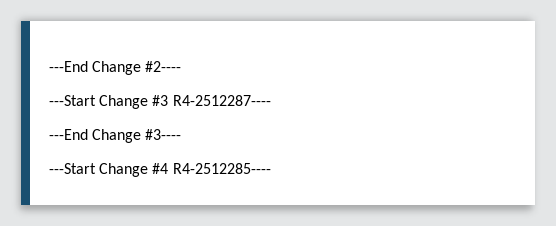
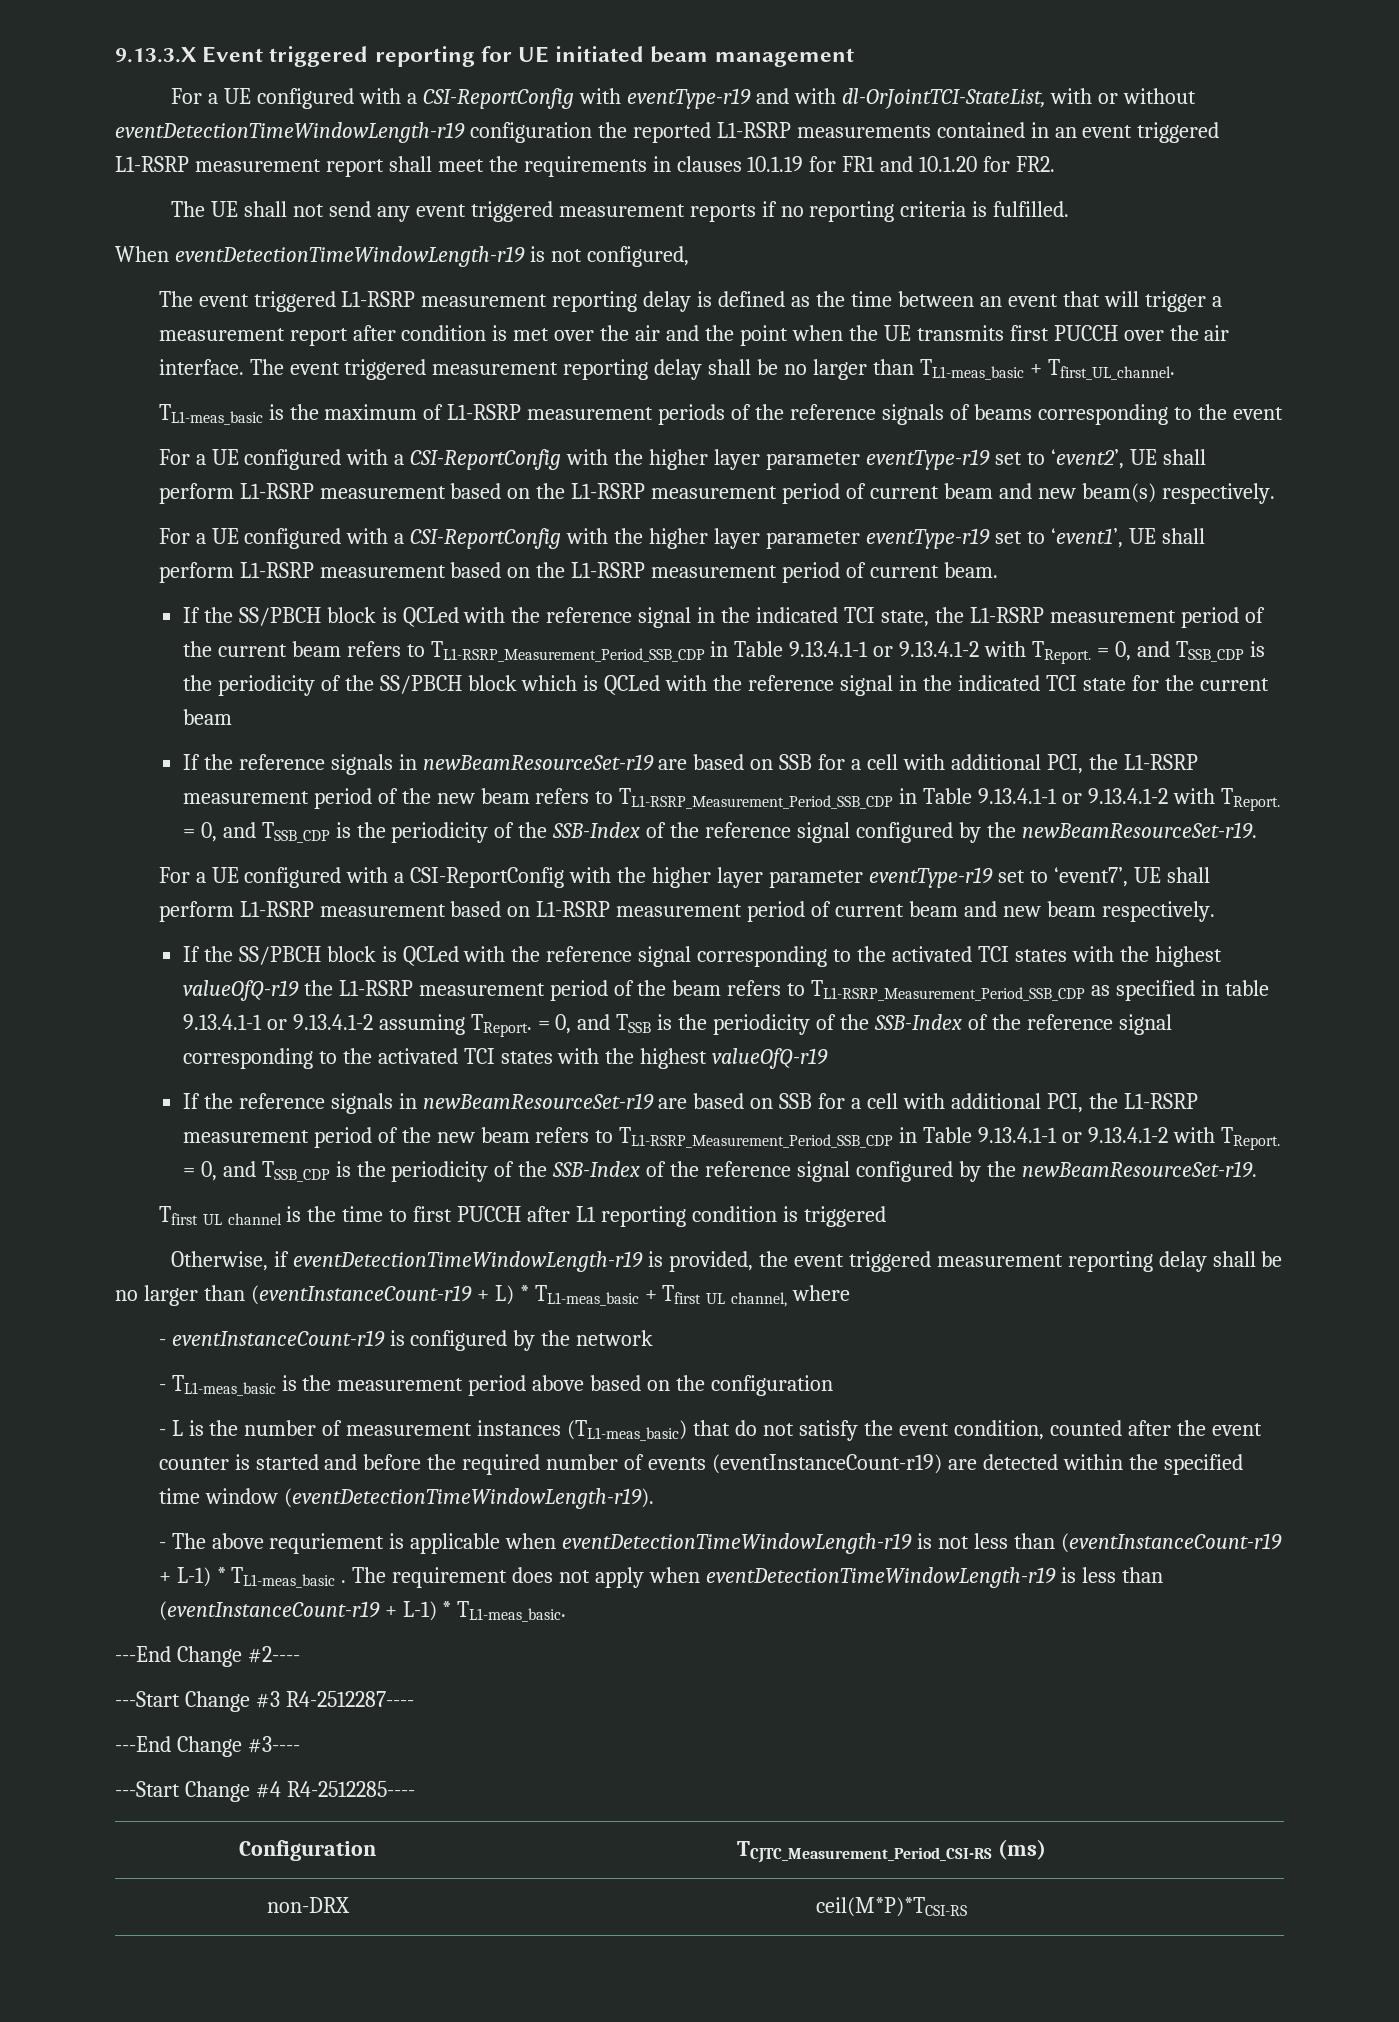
(49, 66) none -> [115,46,854,67] [171,88,1197,109] [115,122,1220,143] [115,156,1056,177] [171,201,1070,222] [115,246,689,267] [158,291,1222,312] [158,325,1230,346] [158,359,1175,380] [158,404,1283,425] [158,449,1206,470] [158,483,1275,504] [158,528,1205,549] [158,562,998,583] [182,607,1265,628] [182,641,1265,664] [182,675,1269,696] [182,709,232,725] [182,754,1198,775] [182,788,1280,811] [182,822,1257,843] [158,867,1210,888] [158,901,1215,922] [182,946,1222,967] [182,980,1270,1001] [182,1014,1172,1037] [182,1048,829,1069] [182,1093,1198,1114] [182,1127,1280,1150] [182,1161,1257,1182] [158,1206,886,1227] [171,1251,1283,1272] [115,1285,851,1307] [158,1330,654,1351] [158,1375,834,1396] [158,1420,1262,1441] [158,1454,1243,1475] [158,1488,654,1509] [158,1533,1282,1554] [158,1567,1163,1588] [158,1601,567,1622] 9.13.3.X Event triggered reporting for UE initiated beam management // For a UE configured with a CSI-ReportConfig with eventType-r19 and with dl-OrJointTCI-StateList, with or without eventDetectionTimeWindowLength-r19 configuration the reported L1-RSRP measurements contained in an event triggered L1-RSRP measurement report shall meet the requirements in clauses 10.1.19 for FR1 and 10.1.20 for FR2. // The UE shall not send any event triggered measurement reports if no reporting criteria is fulfilled. // When eventDetectionTimeWindowLength-r19 is not configured, // The event triggered L1-RSRP measurement reporting delay is defined as the time between an event that will trigger a measurement report after condition is met over the air and the point when the UE transmits first PUCCH over the air interface. The event triggered measurement reporting delay shall be no larger than TL1-meas_basic + Tfirst_UL_channel. // TL1-meas_basic is the maximum of L1-RSRP measurement periods of the reference signals of beams corresponding to the event // For a UE configured with a CSI-ReportConfig with the higher layer parameter eventType-r19 set to ‘event2’, UE shall perform L1-RSRP measurement based on the L1-RSRP measurement period of current beam and new beam(s) respectively. // For a UE configured with a CSI-ReportConfig with the higher layer parameter eventType-r19 set to ‘event1’, UE shall perform L1-RSRP measurement based on the L1-RSRP measurement period of current beam. // If the SS/PBCH block is QCLed with the reference signal in the indicated TCI state, the L1-RSRP measurement period of the current beam refers to TL1-RSRP_Measurement_Period_SSB_CDP in Table 9.13.4.1-1 or 9.13.4.1-2 with TReport. = 0, and TSSB_CDP is the periodicity of the SS/PBCH block which is QCLed with the reference signal in the indicated TCI state for the current beam // If the reference signals in newBeamResourceSet-r19 are based on SSB for a cell with additional PCI, the L1-RSRP measurement period of the new beam refers to TL1-RSRP_Measurement_Period_SSB_CDP in Table 9.13.4.1-1 or 9.13.4.1-2 with TReport. = 0, and TSSB_CDP is the periodicity of the SSB-Index of the reference signal configured by the newBeamResourceSet-r19. // For a UE configured with a CSI-ReportConfig with the higher layer parameter eventType-r19 set to ‘event7’, UE shall perform L1-RSRP measurement based on L1-RSRP measurement period of current beam and new beam respectively. // If the SS/PBCH block is QCLed with the reference signal corresponding to the activated TCI states with the highest valueOfQ-r19 the L1-RSRP measurement period of the beam refers to TL1-RSRP_Measurement_Period_SSB_CDP as specified in table 9.13.4.1-1 or 9.13.4.1-2 assuming TReport. = 0, and TSSB is the periodicity of the SSB-Index of the reference signal corresponding to the activated TCI states with the highest valueOfQ-r19 // If the reference signals in newBeamResourceSet-r19 are based on SSB for a cell with additional PCI, the L1-RSRP measurement period of the new beam refers to TL1-RSRP_Measurement_Period_SSB_CDP in Table 9.13.4.1-1 or 9.13.4.1-2 with TReport. = 0, and TSSB_CDP is the periodicity of the SSB-Index of the reference signal configured by the newBeamResourceSet-r19. // Tfirst UL channel is the time to first PUCCH after L1 reporting condition is triggered // Otherwise, if eventDetectionTimeWindowLength-r19 is provided, the event triggered measurement reporting delay shall be no larger than (eventInstanceCount-r19 + L) * TL1-meas_basic + Tfirst UL channel, where // - eventInstanceCount-r19 is configured by the network // - TL1-meas_basic is the measurement period above based on the configuration // - L is the number of measurement instances (TL1-meas_basic) that do not satisfy the event condition, counted after the event counter is started and before the required number of events (eventInstanceCount-r19) are detected within the specified time window (eventDetectionTimeWindowLength-r19). // - The above requriement is applicable when eventDetectionTimeWindowLength-r19 is not less than (eventInstanceCount-r19 + L-1) * TL1-meas_basic . The requirement does not apply when eventDetectionTimeWindowLength-r19 is less than (eventInstanceCount-r19 + L-1) * TL1-meas_basic. //
(271, 168) none -> [239,1840,376,1861] [737,1839,1046,1863] [266,1897,350,1913] [815,1897,967,1917] // Configuration | TCJTC_Measurement_Period_CSI-RS (ms) // non-DRX | ceil(M*P)*TCSI-RS

